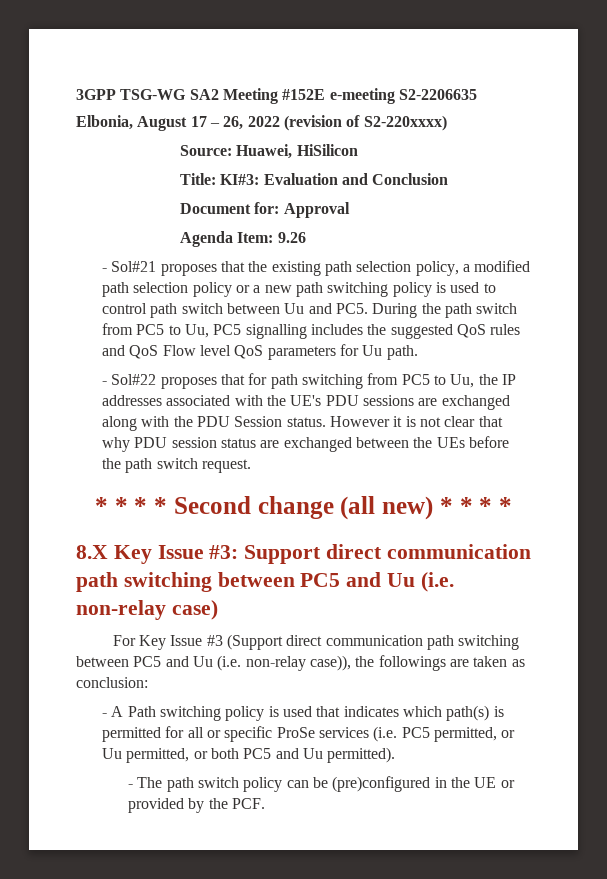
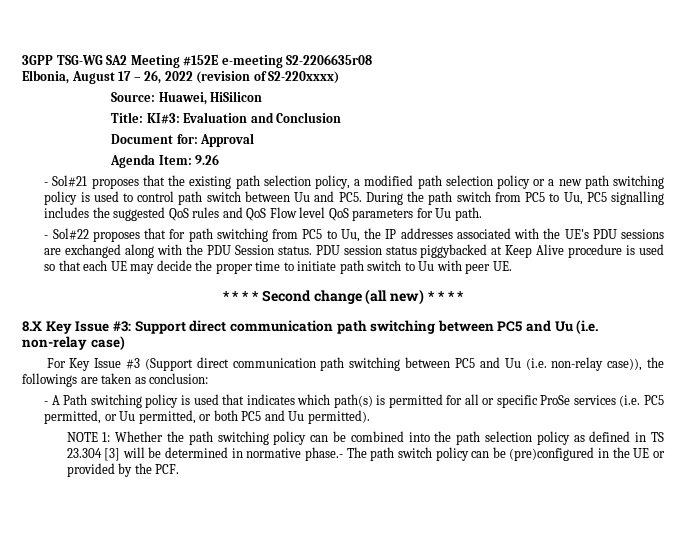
[398,89,477,100] S2-2206635 -> [286,54,373,65] S2-2206635r08
[329,416,503,427] [102,436,509,452] [102,458,251,473] However it is not clear that why PDU session status are exchanged between the UEs before the path switch request. -> [315,244,665,258] [44,260,512,274] PDU session status piggybacked at Keep Alive procedure is used so that each UE may decide the proper time to initiate path switch to Uu with peer UE.
[128,784,134,788] - -> [66,431,664,445] [66,447,344,461] NOTE 1: Whether the path switching policy can be combined into the path selection policy as defined in TS 23.304 [3] will be determined in normative phase.-

